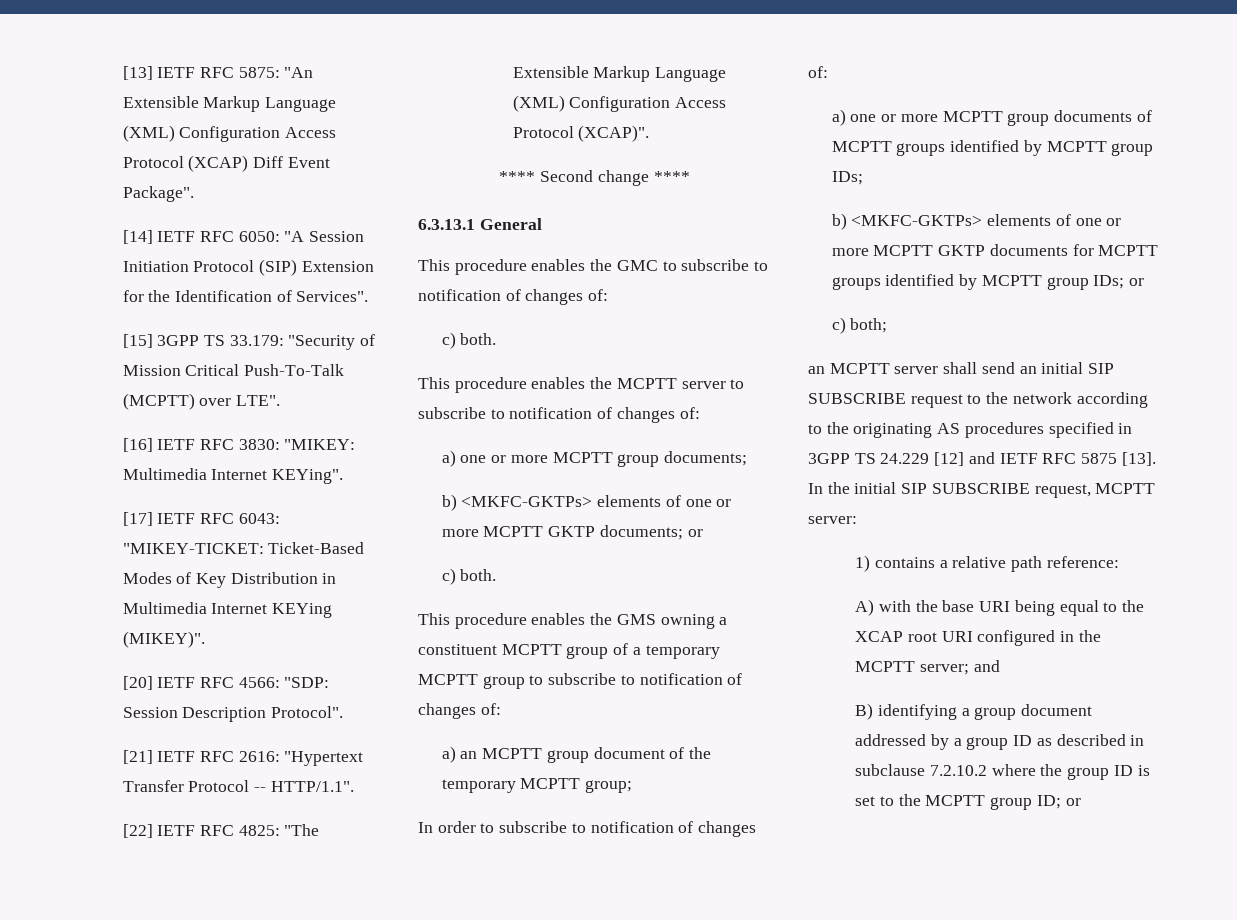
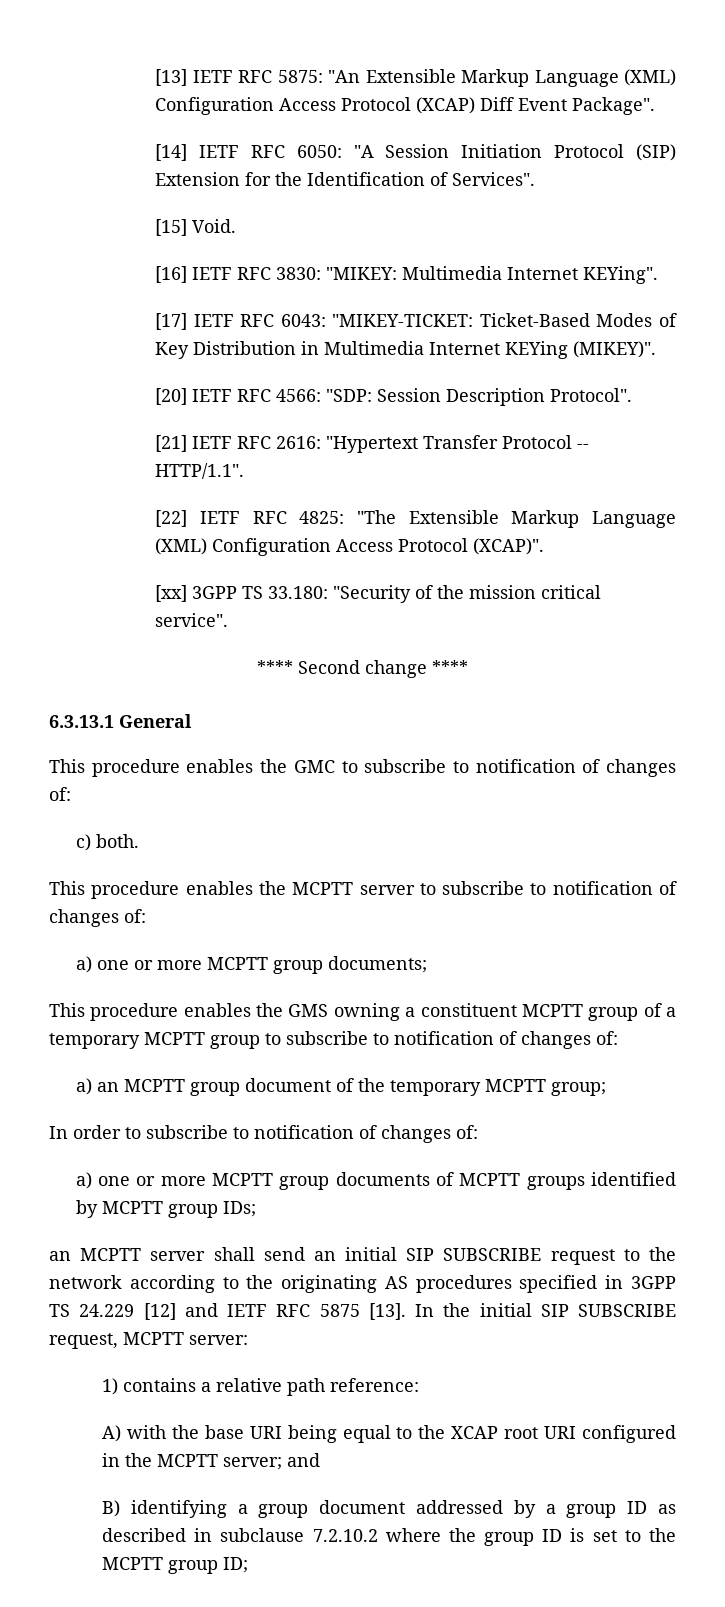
[157,334,376,350] [122,364,344,376] [122,393,280,410] 3GPP TS 33.179: "Security of Mission Critical Push-To-Talk (MCPTT) over LTE". -> [192,219,237,233] Void.
(650, 133) none -> [155,585,602,603] [155,613,229,627] // [xx] 3GPP TS 33.180: "Security of the mission critical service".
[441,494,732,511] [441,525,703,540] [441,568,497,585] // b) <MKFC-GKTPs> elements of one or more MCPTT GKTP documents; or // c) both. -> (427, 964) none
[831,213,1122,230] [831,244,1159,256] [831,274,1144,290] [831,317,888,334] // b) <MKFC-GKTPs> elements of one or more MCPTT GKTP documents for MCPTT groups identified by MCPTT group IDs; or // c) both; -> (256, 1209) none
[1065,798,1081,806] or -> (249, 1565) none

